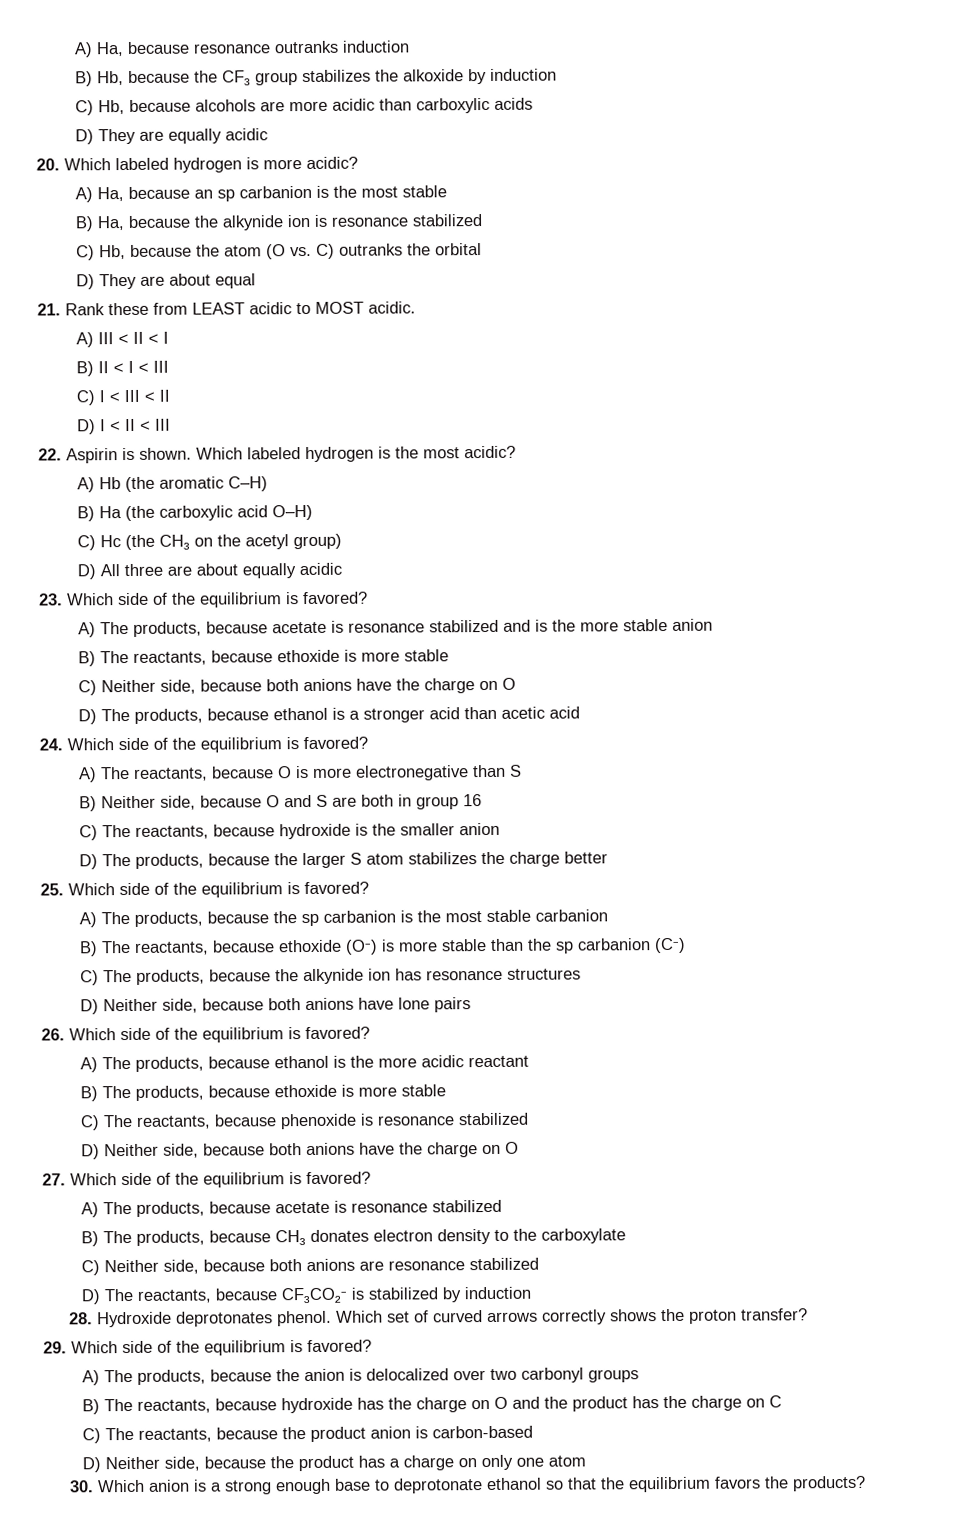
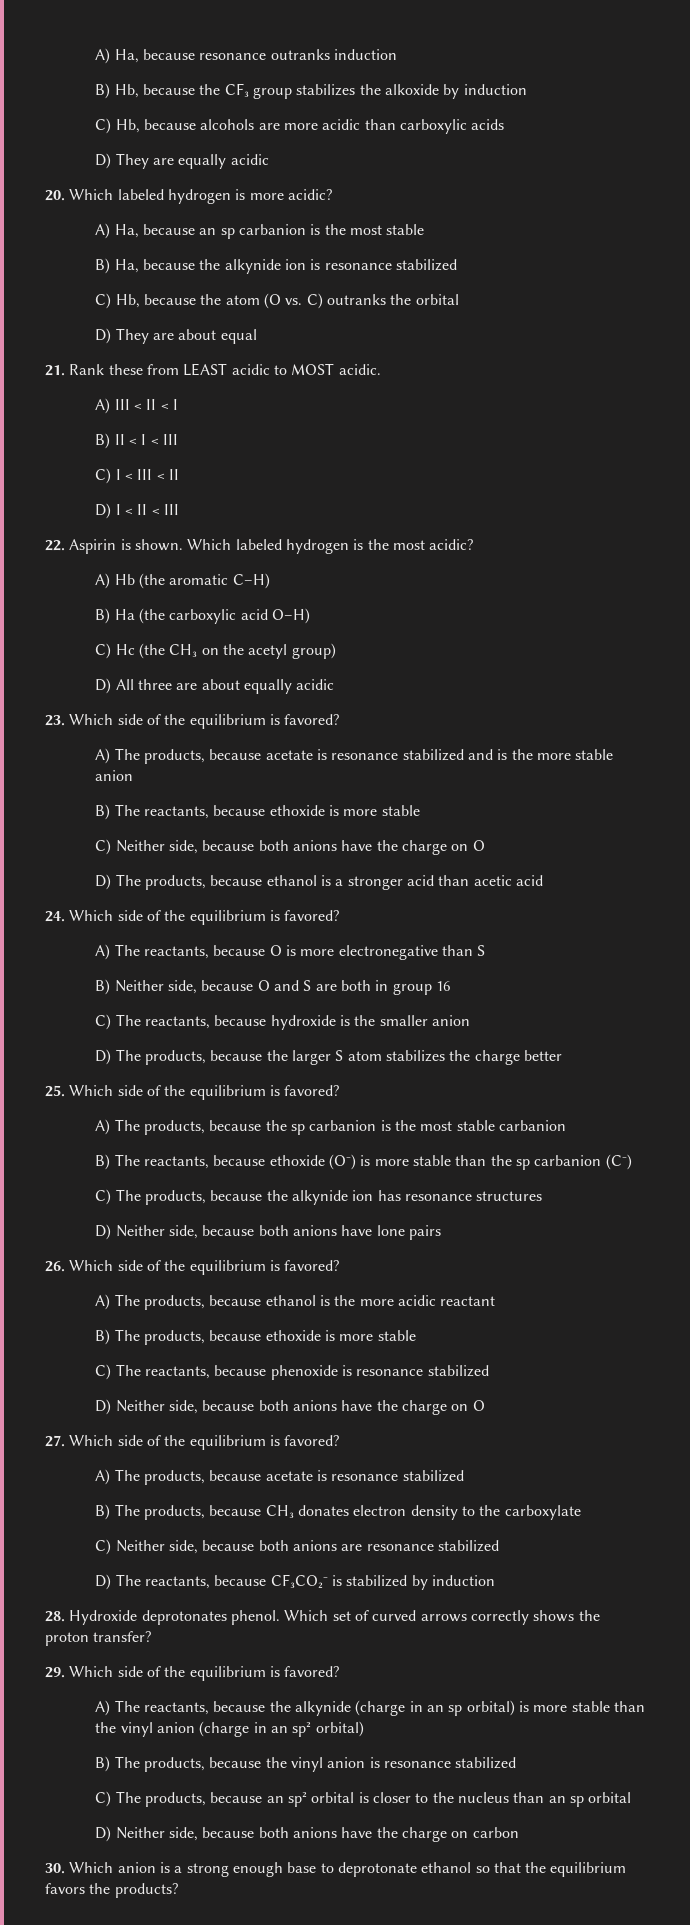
[136,1367,639,1385] [81,1395,782,1415] [81,1425,533,1444] [81,1454,586,1473] products, because the anion is delocalized over two carbonyl groups // B) The reactants, because hydroxide has the charge on O and the product has the charge on C // C) The reactants, because the product anion is carbon-based // D) Neither side, because the product has a charge on only one atom -> [143,1700,645,1716] [95,1721,364,1737] [95,1756,517,1772] [95,1791,632,1807] [95,1826,519,1842] reactants, because the alkynide (charge in an sp orbital) is more stable than the vinyl anion (charge in an sp² orbital) // B) The products, because the vinyl anion is resonance stabilized // C) The products, because an sp² orbital is closer to the nucleus than an sp orbital // D) Neither side, because both anions have the charge on carbon

